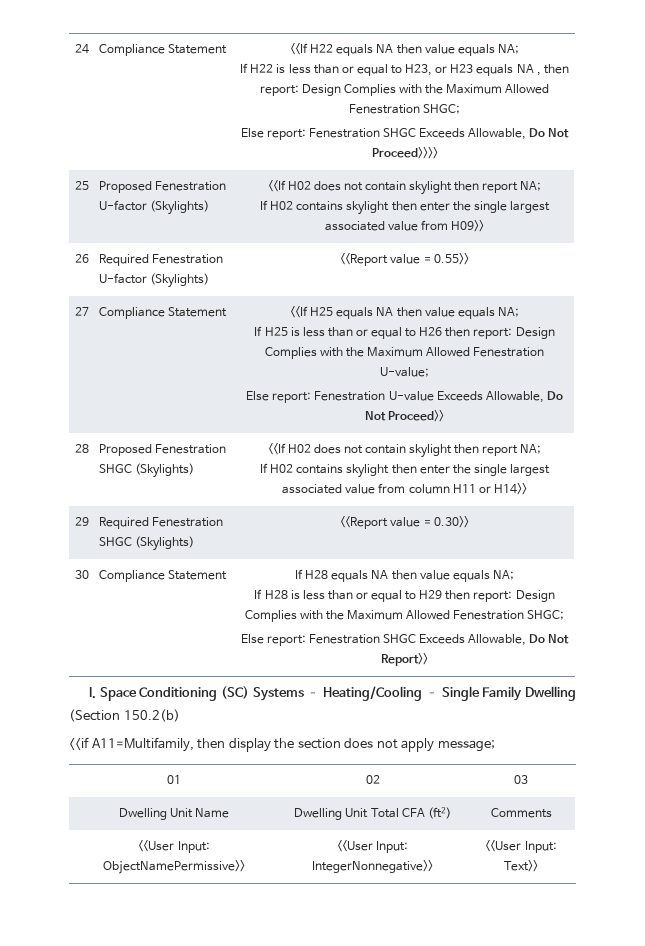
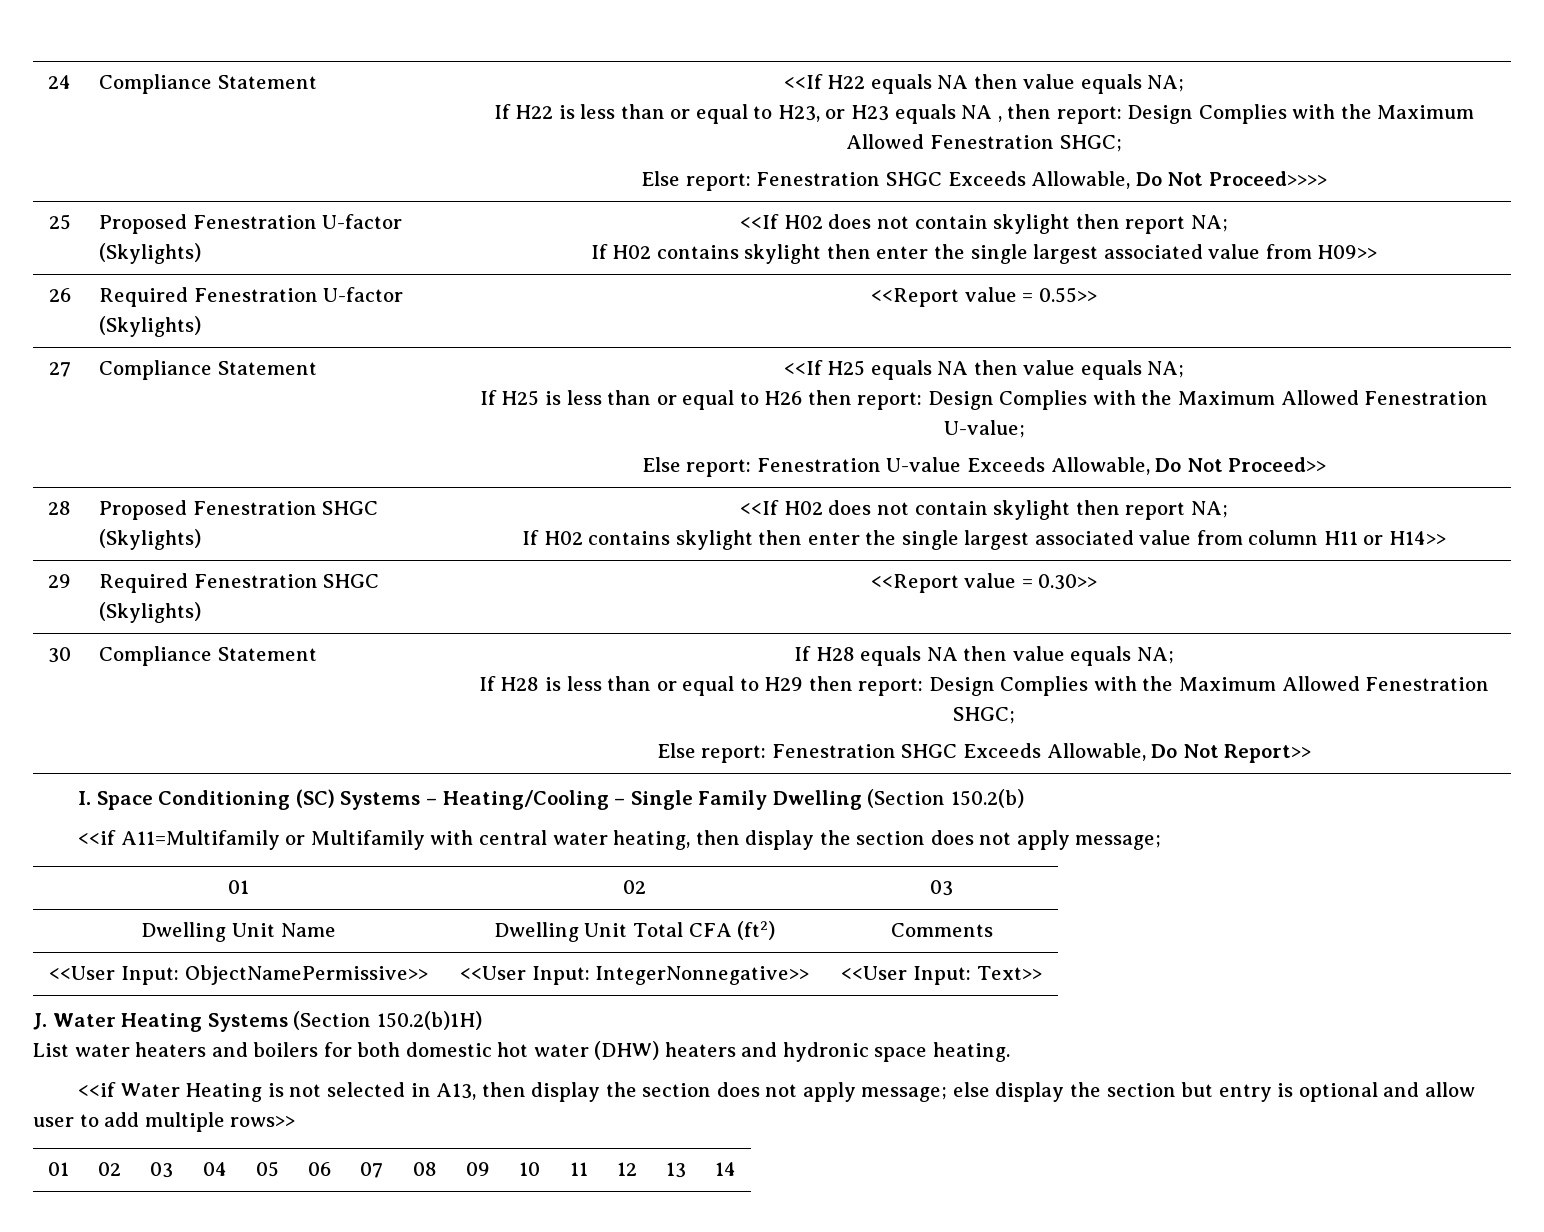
[91,737,194,752] A11=Multifamily, -> [120,830,691,850] A11=Multifamily or Multifamily with central water heating,
(539, 866) none -> [33,1011,482,1032] [33,1041,1011,1062] [78,1082,1475,1102] [33,1112,296,1132] [48,1162,69,1176] [98,1162,121,1176] [150,1162,173,1178] [202,1162,227,1176] [256,1161,279,1177] [308,1162,331,1176] [360,1162,383,1178] [412,1162,437,1176] [466,1162,490,1176] [519,1162,540,1176] [569,1162,588,1176] [617,1162,637,1176] [666,1162,686,1178] [715,1162,736,1176] // J. Water Heating Systems (Section 150.2(b)1H) // List water heaters and boilers for both domestic hot water (DHW) heaters and hydronic space heating. // <<if Water Heating is not selected in A13, then display the section does not apply message; else display the section but entry is optional and allow user to add multiple rows>> // 01 | 02 | 03 | 04 | 05 | 06 | 07 | 08 | 09 | 10 | 11 | 12 | 13 | 14

